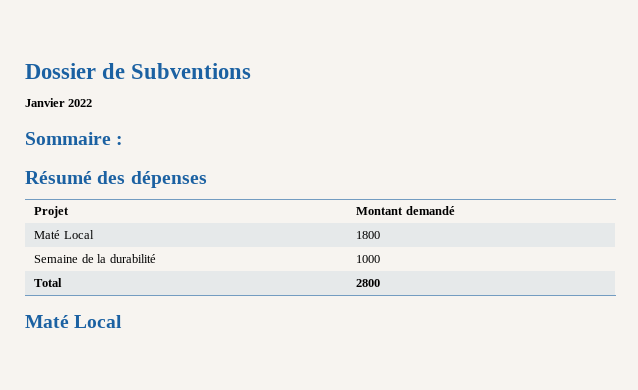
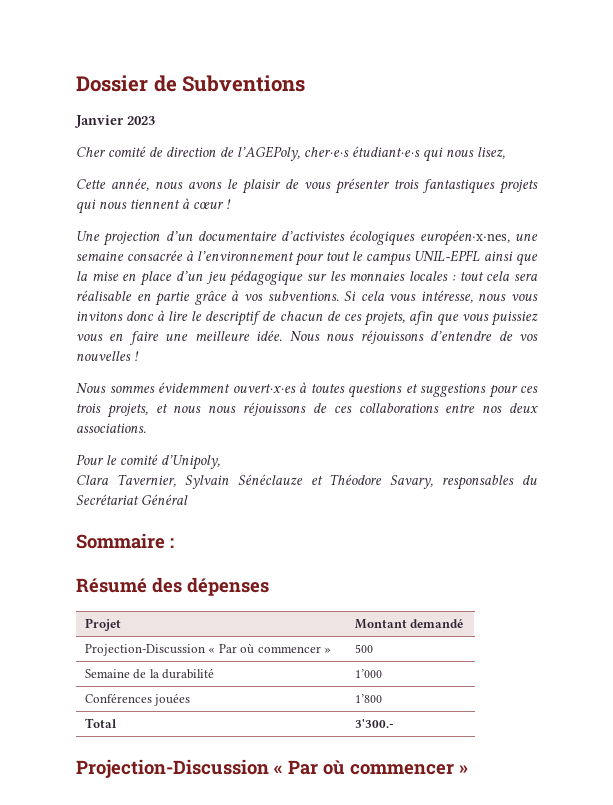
[68,99,93,107] 2022 -> [127,116,155,125] [76,146,505,162] [76,178,538,194] [76,198,231,214] [76,230,538,246] [76,250,538,266] [76,270,538,286] [76,290,538,306] [76,310,538,326] [76,330,538,345] [76,351,139,361] [76,382,538,398] [76,402,538,418] [76,423,146,433] [76,454,220,470] [76,474,537,490] [76,494,188,505] 2023 // Cher comité de direction de l’AGEPoly, cher·e·s étudiant·e·s qui nous lisez, // Cette année, nous avons le plaisir de vous présenter trois fantastiques projets qui nous tiennent à cœur ! // Une projection d’un documentaire d’activistes écologiques européen·x·nes, une semaine consacrée à l’environnement pour tout le campus UNIL-EPFL ainsi que la mise en place d’un jeu pédagogique sur les monnaies locales : tout cela sera réalisable en partie grâce à vos subventions. Si cela vous intéresse, nous vous invitons donc à lire le descriptif de chacun de ces projets, afin que vous puissiez vous en faire une meilleure idée. Nous nous réjouissons d’entendre de vos nouvelles ! // Nous sommes évidemment ouvert·x·es à toutes questions et suggestions pour ces trois projets, et nous nous réjouissons de ces collaborations entre nos deux associations. // Pour le comité d’Unipoly, // Clara Tavernier, Sylvain Sénéclauze et Théodore Savary, responsables du Secrétariat Général
[34,230,94,239] [356,231,381,239] [34,254,156,263] [356,255,381,263] [34,278,63,287] [356,279,381,287] [25,315,123,328] Maté Local | 1800 // Semaine de la durabilité | 1000 // Total | 2800 // Maté Local -> [84,643,332,656] [354,644,373,653] [84,668,215,679] [354,669,382,678] [84,693,191,706] [354,694,382,703] [84,718,117,728] [354,719,394,728] [76,759,468,778] Projection-Discussion « Par où commencer » | 500 // Semaine de la durabilité | 1’000 // Conférences jouées | 1’800 // Total | 3'300.- // Projection-Discussion « Par où commencer »

